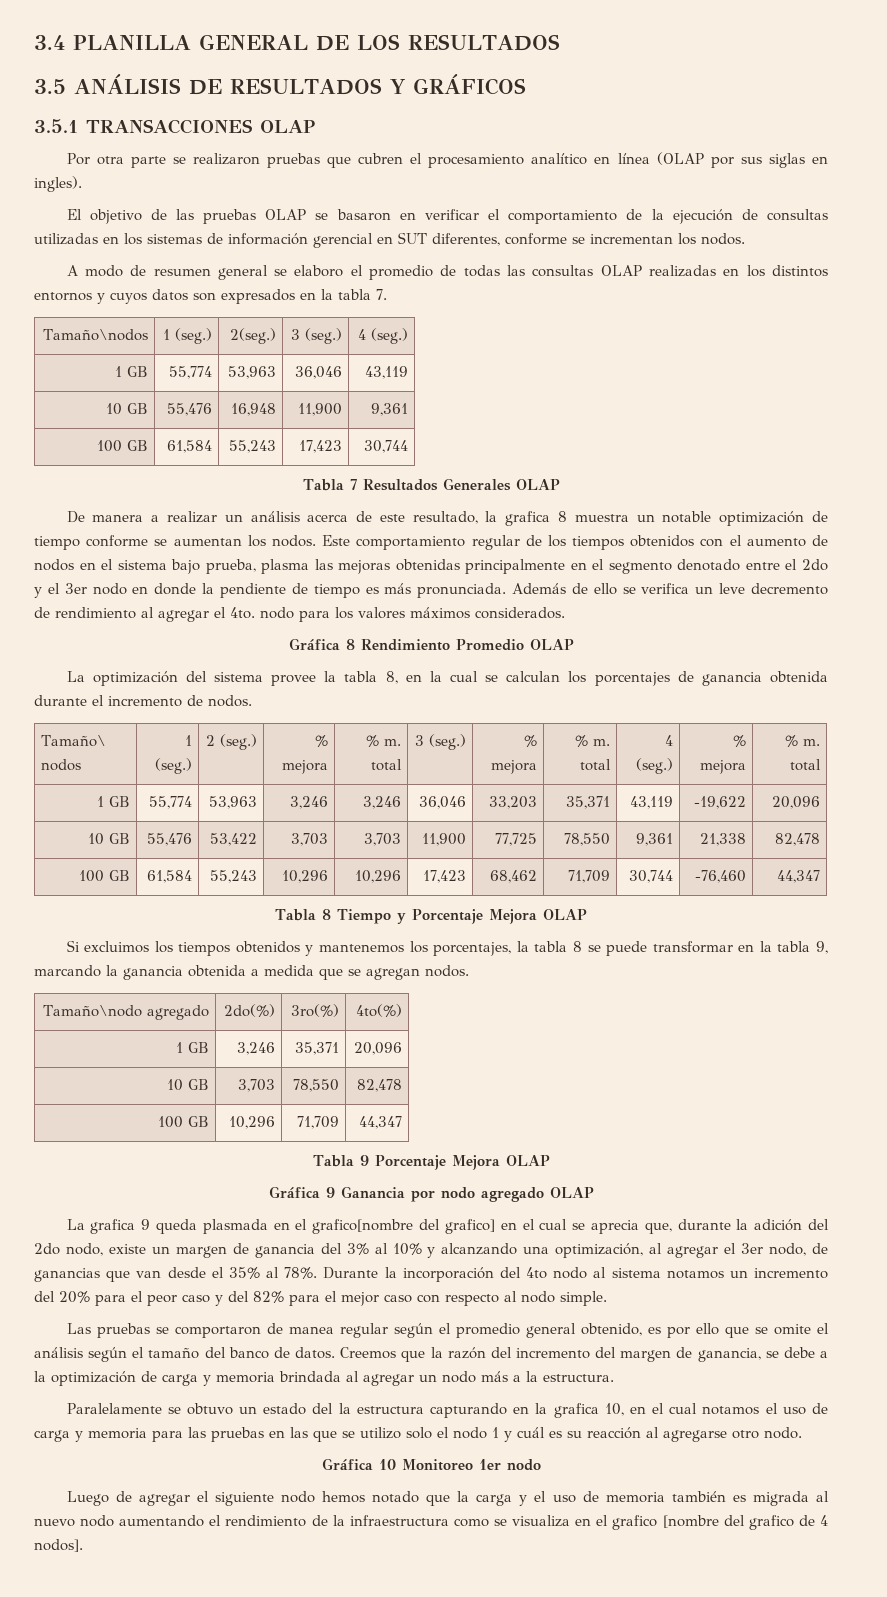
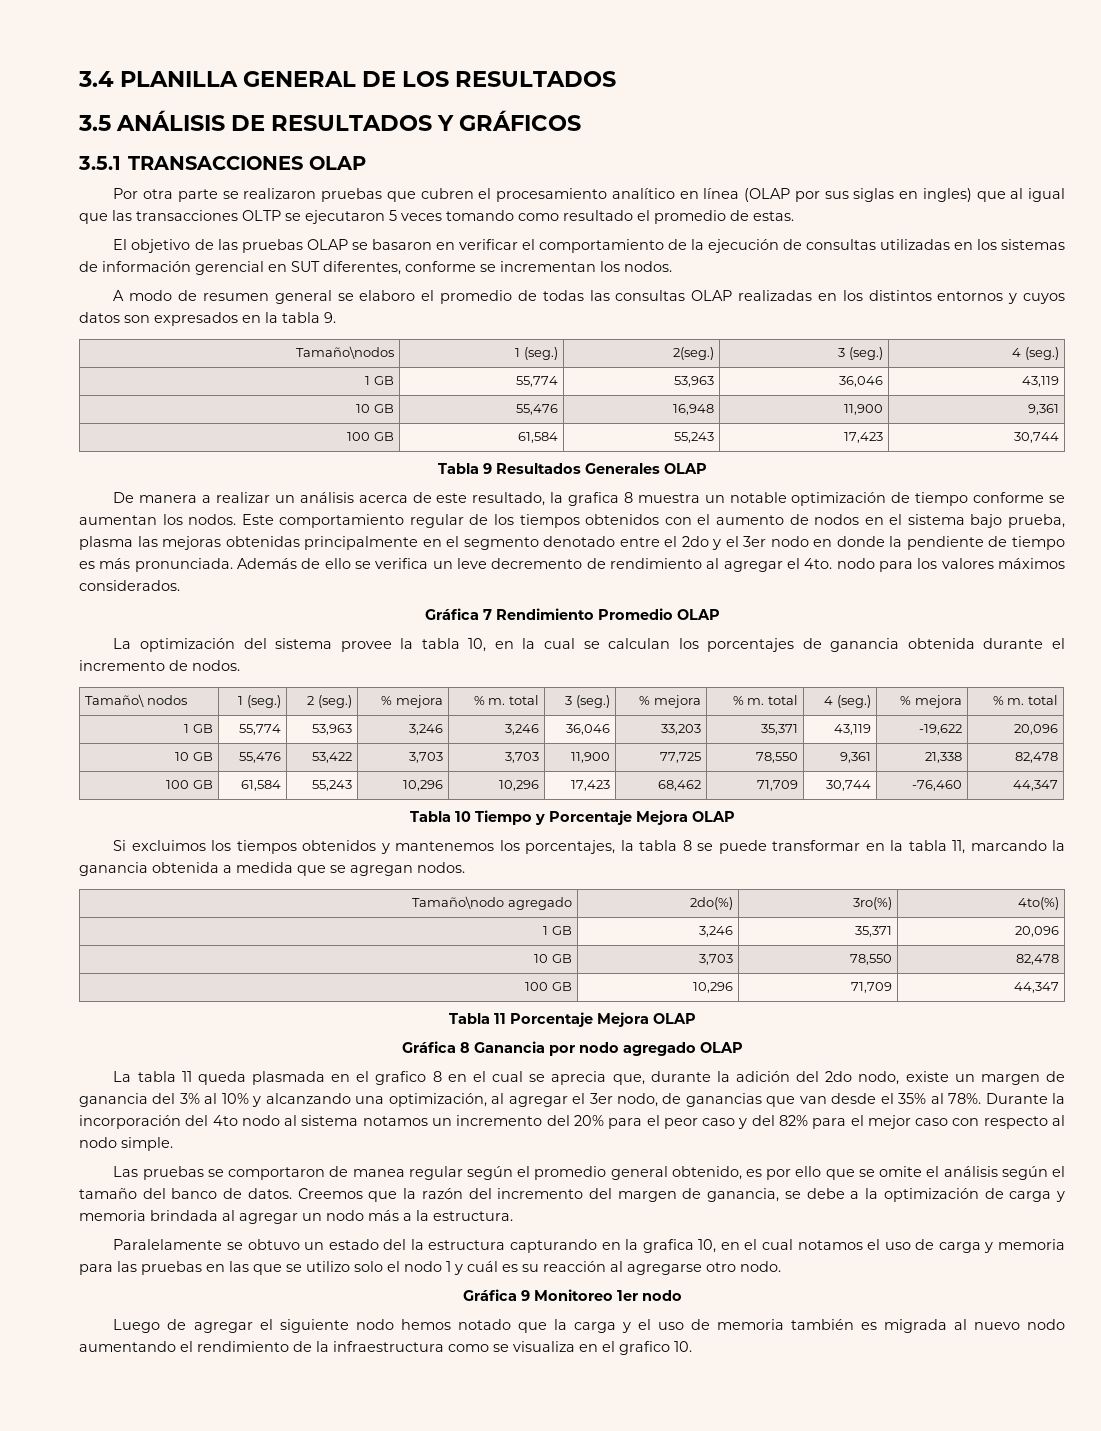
[34,176,82,192] ingles). -> [922,188,1066,202] [79,210,794,224] ingles) que al igual que las transacciones OLTP se ejecutaron 5 veces tomando como resultado el promedio de estas.
[376,289,387,300] 7. -> [324,312,336,323] 9.
[349,479,357,490] 7 -> [482,463,492,474] 9
[345,639,355,650] 8 -> [482,609,492,620] 7
[385,671,398,684] 8, -> [468,638,487,652] 10,
[321,909,331,920] 8 -> [454,811,471,822] 10
[816,941,828,954] 9, -> [952,840,966,854] 11,
[359,1155,369,1166] 9 -> [493,1013,506,1024] 11
[325,1187,335,1198] 9 -> [459,1042,470,1053] 8
[90,1219,151,1234] grafica 9 -> [137,1071,192,1082] tabla 11
[312,1219,495,1234] grafico[nombre del grafico] -> [375,1071,442,1085] grafico 8
[378,1459,396,1470] 10 -> [520,1290,530,1301] 9
[662,1515,828,1530] [34,1539,83,1552] [nombre del grafico de 4 nodos]. -> [674,1341,692,1352] 10.

